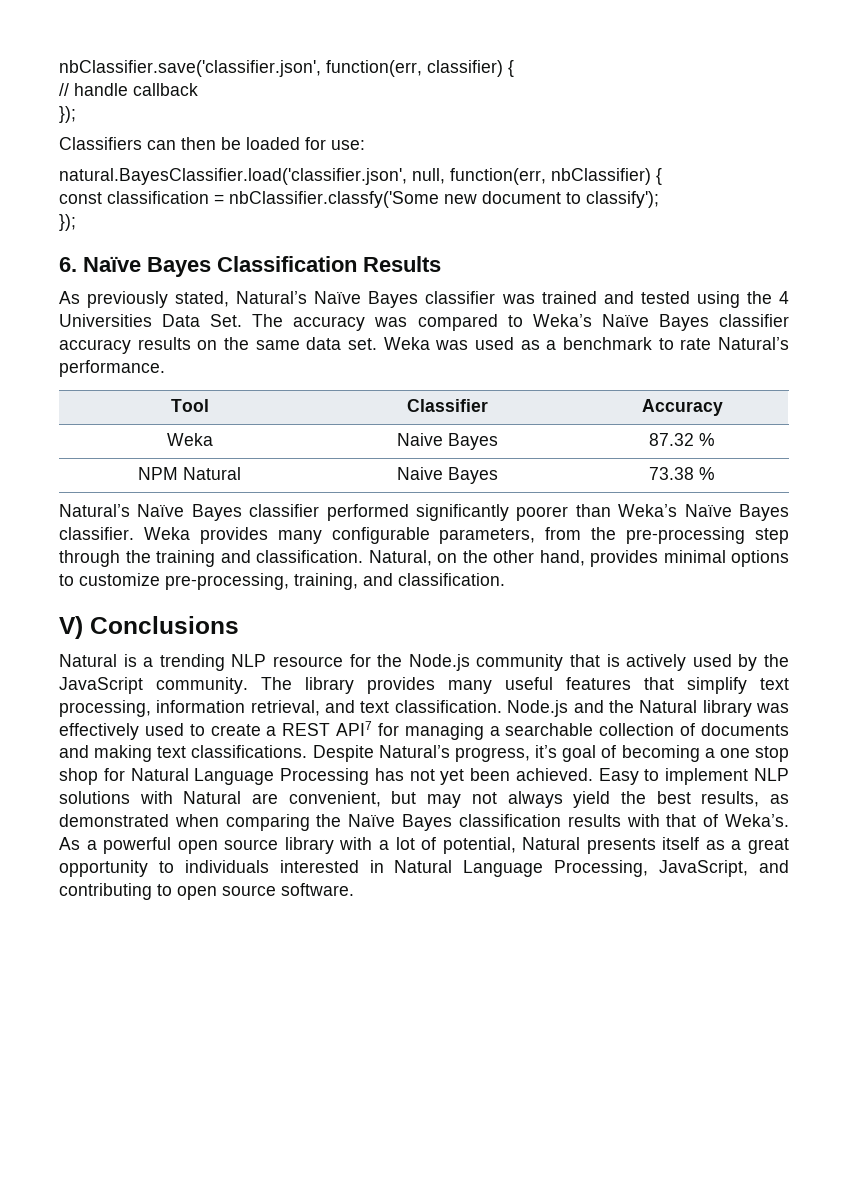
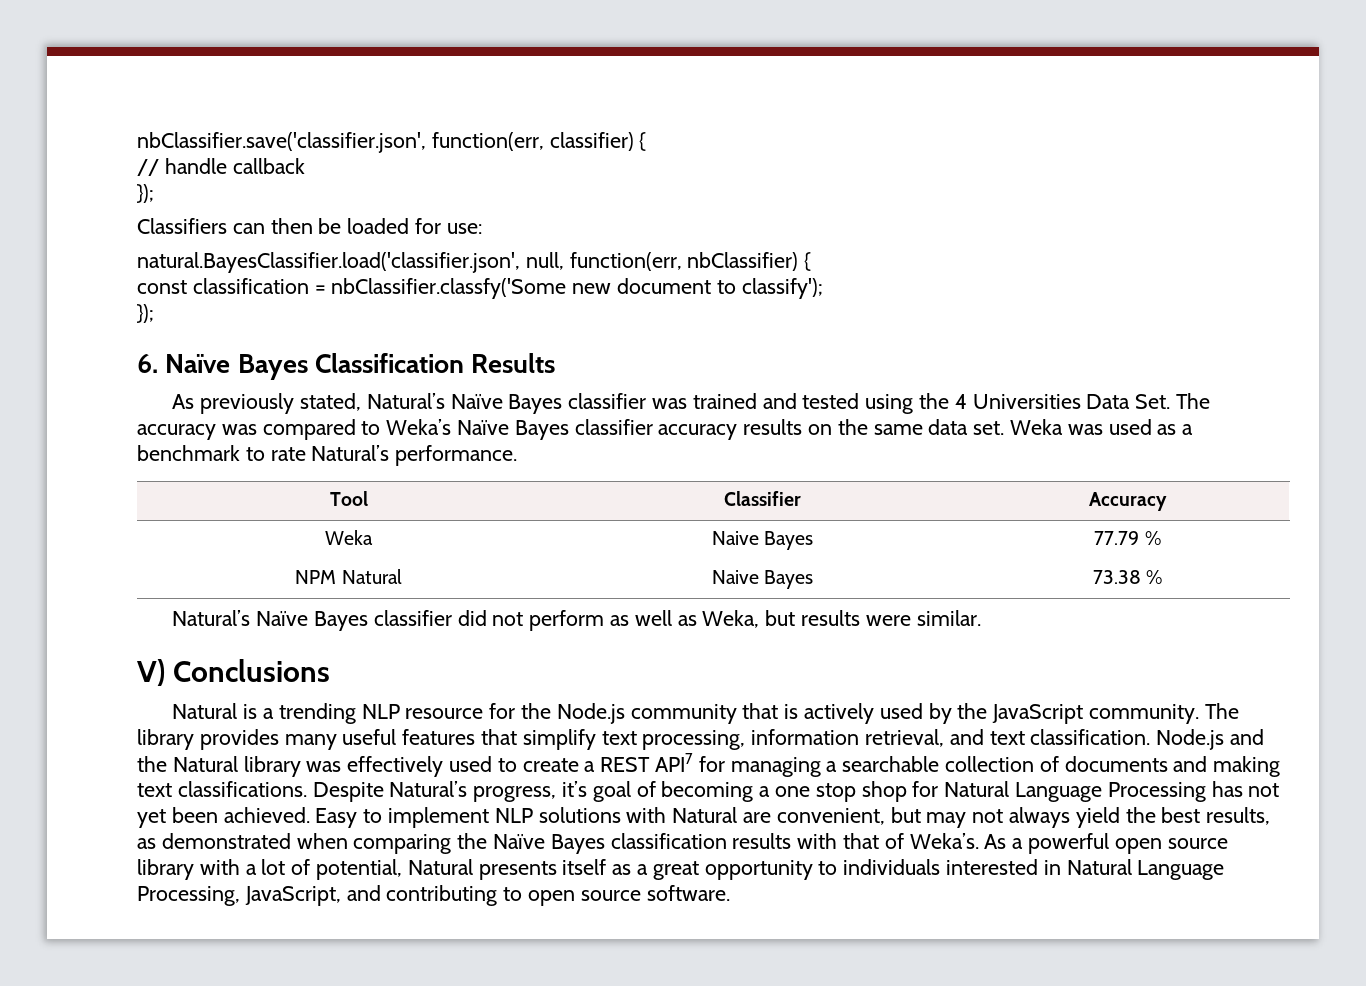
[649,433,694,446] 87.32 -> [1094,531,1140,545] 77.79
[326,504,789,521] [59,527,790,544] [59,550,789,567] [59,573,505,590] performed significantly poorer than Weka’s Naïve Bayes classifier. Weka provides many configurable parameters, from the pre-processing step through the training and classification. Natural, on the other hand, provides minimal options to customize pre-processing, training, and classification. -> [457,610,981,631] did not perform as well as Weka, but results were similar.

